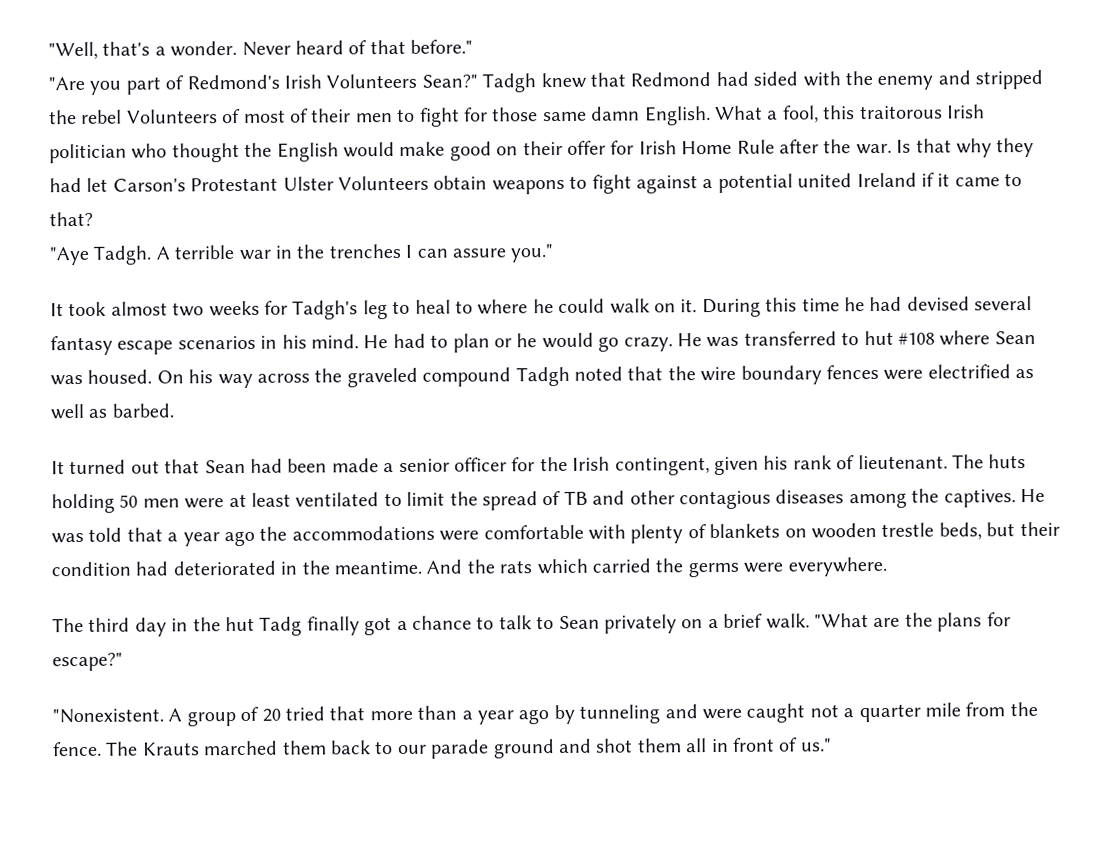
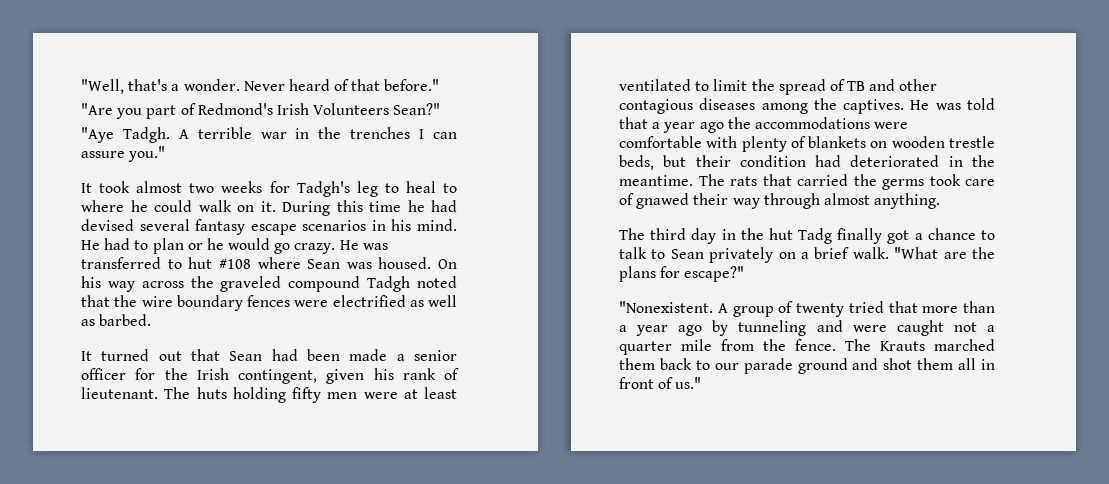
[482,69,1044,93] [49,104,985,127] [49,137,1035,164] [49,172,1023,195] [49,211,93,227] Tadgh knew that Redmond had sided with the enemy and stripped the rebel Volunteers of most of their men to fight for those same damn English. What a fool, this traitorous Irish politician who thought the English would make good on their offer for Irish Home Rule after the war. Is that why they had let Carson's Protestant Ulster Volunteers obtain weapons to fight against a potential united Ireland if it came to that? -> (441, 109) none
[119,494,139,508] 50 -> [292,387,321,403] fifty
[426,556,887,578] And the rats which carried the germs were everywhere. -> [698,174,995,190] [619,193,941,209] The rats that carried the germs took care of gnawed their way through almost anything.
[261,708,281,722] 20 -> [796,303,844,317] twenty

